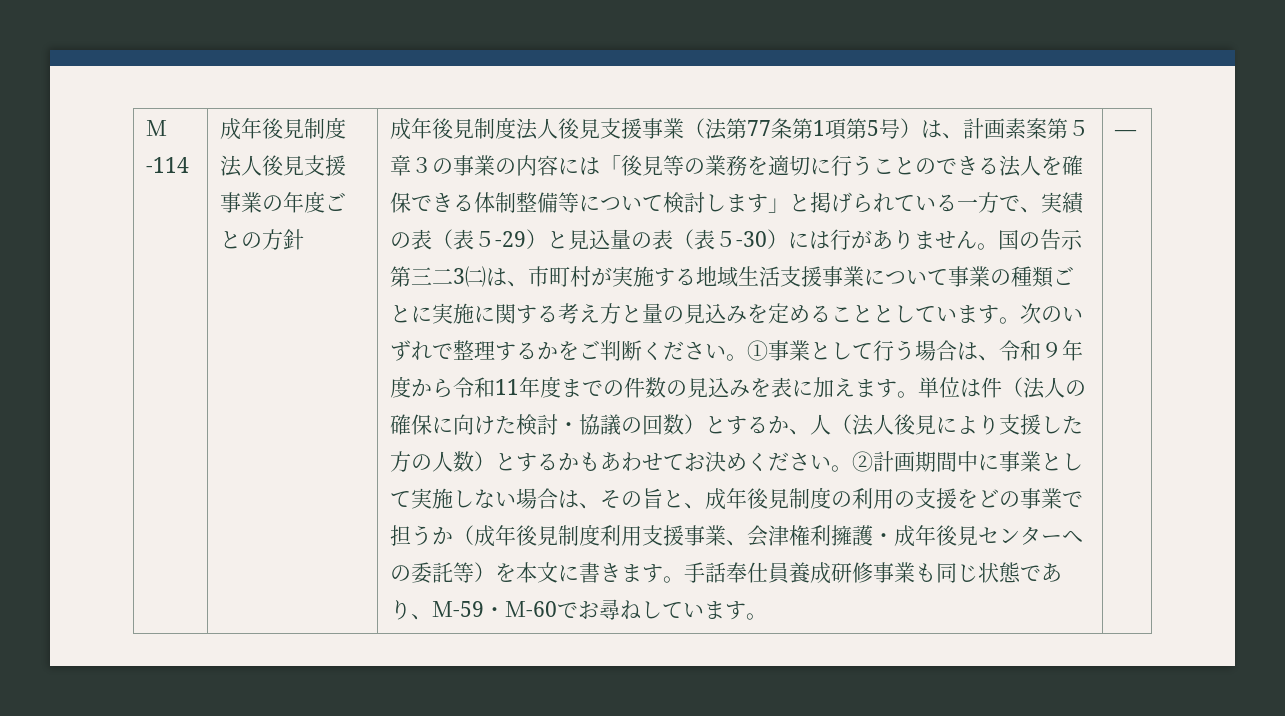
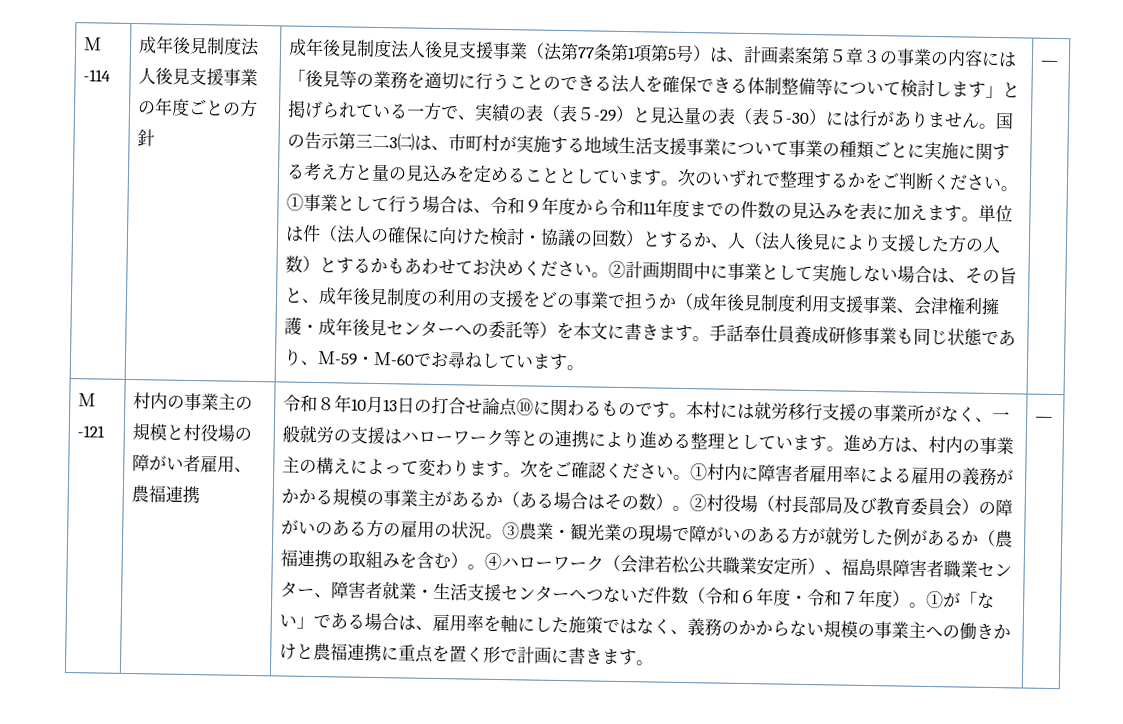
(1138, 133) none -> [78,393,97,407] [77,425,106,438] [133,392,254,411] [132,423,253,442] [132,454,253,473] [131,485,201,504] [283,394,1011,424] [282,424,1015,455] [282,456,1015,486] [281,488,1014,517] [281,519,1014,548] [280,549,1013,578] [280,581,996,609] [279,612,1012,641] [279,643,655,666] [1035,416,1054,422] // Ｍ-121 | 村内の事業主の規模と村役場の障がい者雇用、農福連携 | 令和８年10月13日の打合せ論点⑩に関わるものです。本村には就労移行支援の事業所がなく、一般就労の支援はハローワーク等との連携により進める整理としています。進め方は、村内の事業主の構えによって変わります。次をご確認ください。①村内に障害者雇用率による雇用の義務がかかる規模の事業主があるか（ある場合はその数）。②村役場（村長部局及び教育委員会）の障がいのある方の雇用の状況。③農業・観光業の現場で障がいのある方が就労した例があるか（農福連携の取組みを含む）。④ハローワーク（会津若松公共職業安定所）、福島県障害者職業センター、障害者就業・生活支援センターへつないだ件数（令和６年度・令和７年度）。①が「ない」である場合は、雇用率を軸にした施策ではなく、義務のかからない規模の事業主への働きかけと農福連携に重点を置く形で計画に書きます。 | ―

